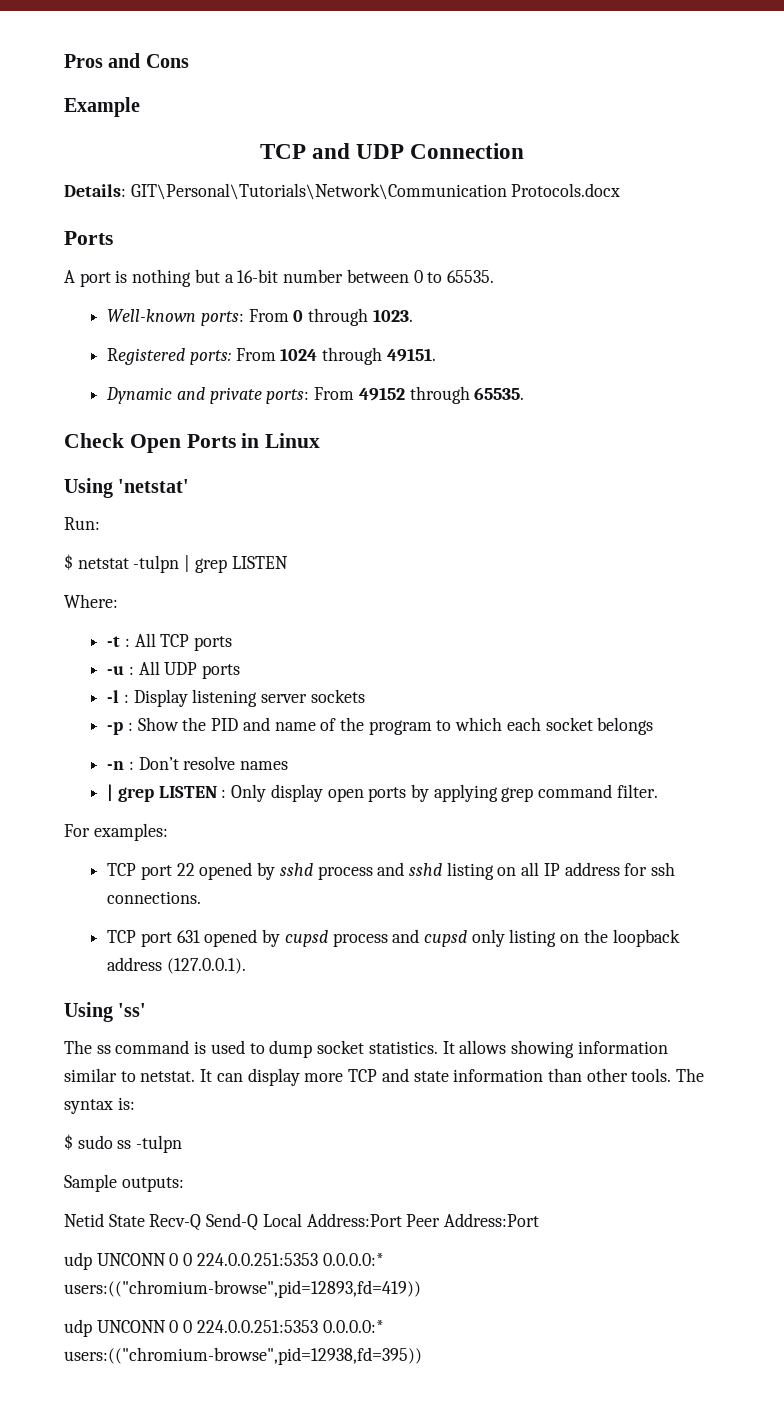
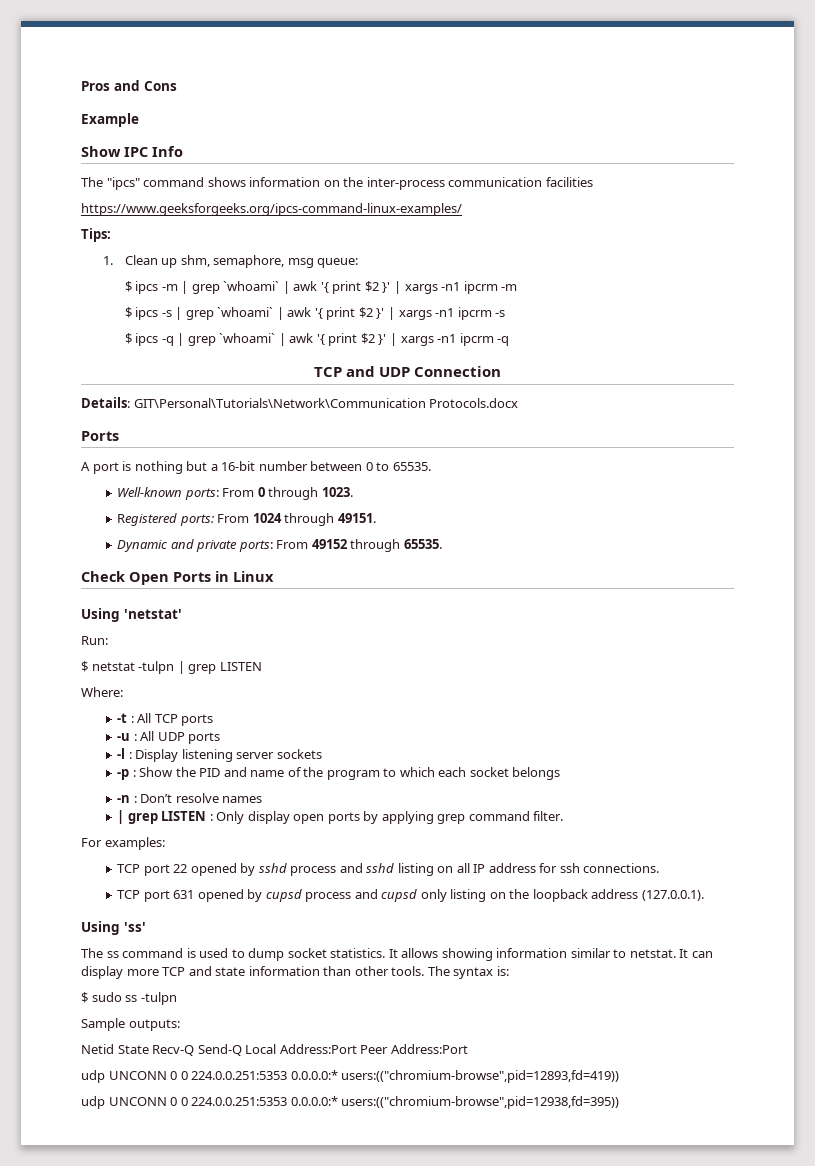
(140, 107) none -> [81,146,183,157] [81,177,593,190] [81,203,462,216] [81,228,111,242] [102,255,359,268] [124,281,518,294] [124,307,506,320] [124,333,510,346] // Show IPC Info // The "ipcs" command shows information on the inter-process communication facilities // https://www.geeksforgeeks.org/ipcs-command-linux-examples/ // Tips: // 1. Clean up shm, semaphore, msg queue: // $ ipcs -m | grep `whoami` | awk '{ print $2 }' | xargs -n1 ipcrm -m // $ ipcs -s | grep `whoami` | awk '{ print $2 }' | xargs -n1 ipcrm -s // $ ipcs -q | grep `whoami` | awk '{ print $2 }' | xargs -n1 ipcrm -q

